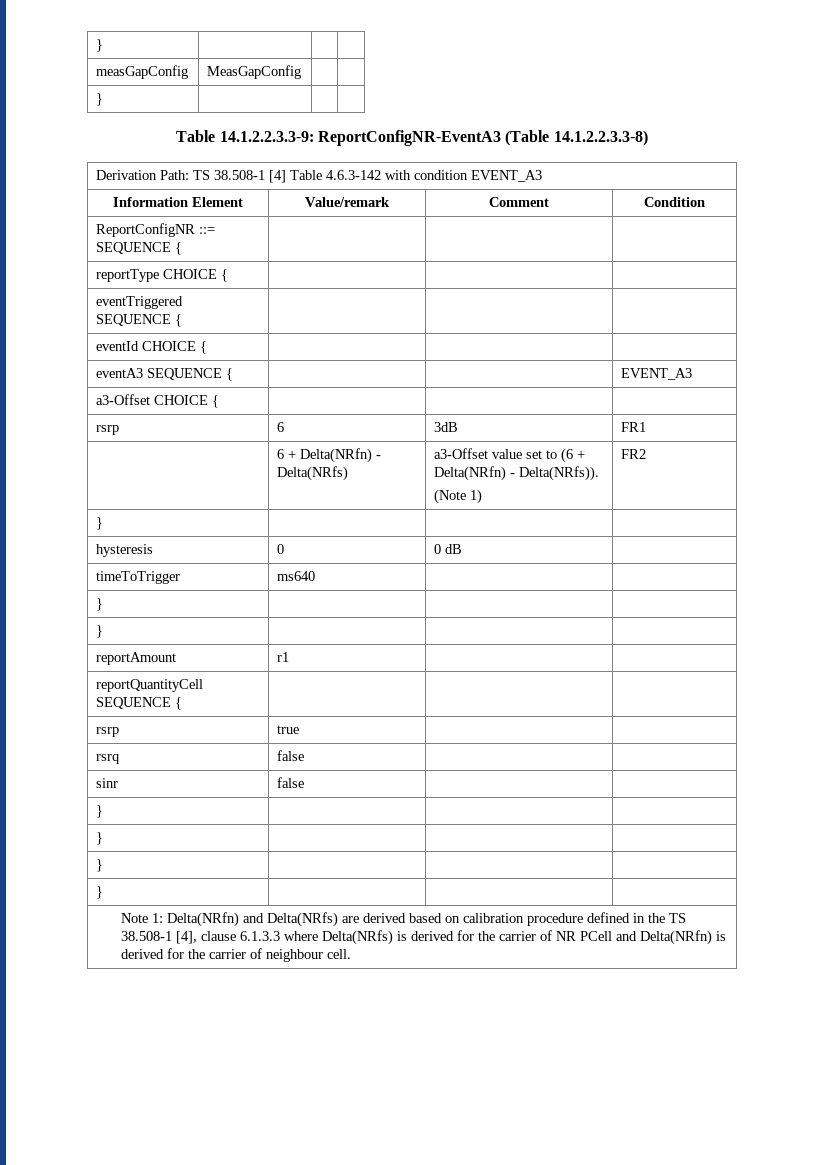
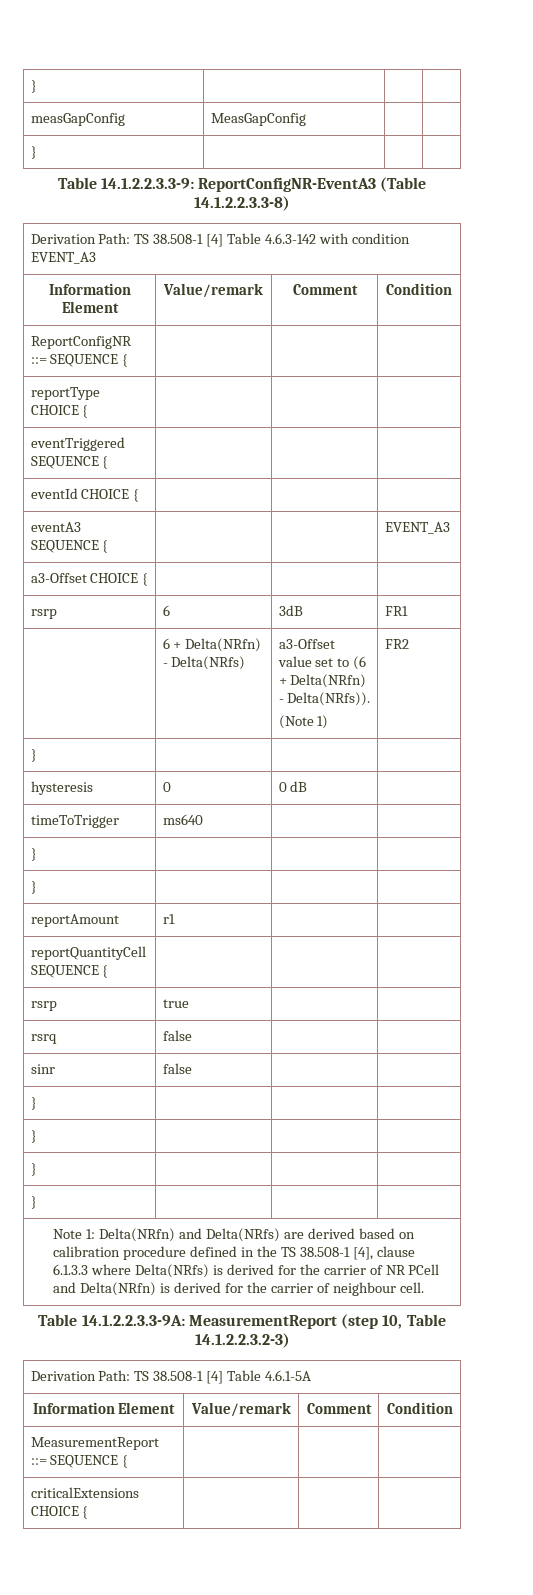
(352, 954) none -> [38,1314,446,1329] [194,1333,290,1348] [30,1370,311,1384] [32,1402,176,1414] [190,1402,291,1417] [306,1403,372,1414] [386,1402,453,1414] [30,1437,159,1450] [30,1455,129,1468] [30,1487,139,1498] [30,1506,89,1519] // Table 14.1.2.2.3.3-9A: MeasurementReport (step 10, Table 14.1.2.2.3.2-3) // Derivation Path: TS 38.508-1 [4] Table 4.6.1-5A // Information Element | Value/remark | Comment | Condition // MeasurementReport ::= SEQUENCE { | | | // criticalExtensions CHOICE { | | |

